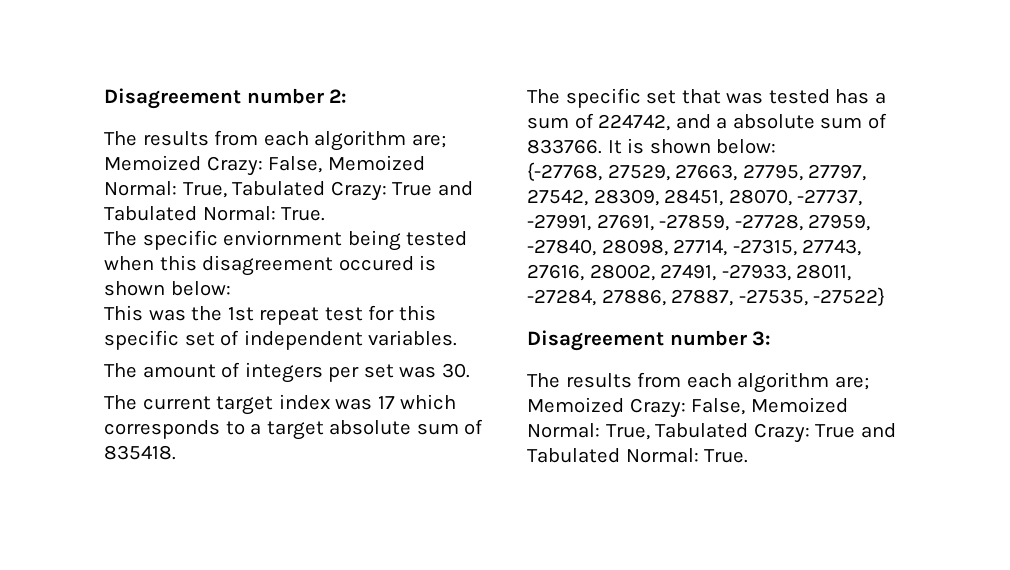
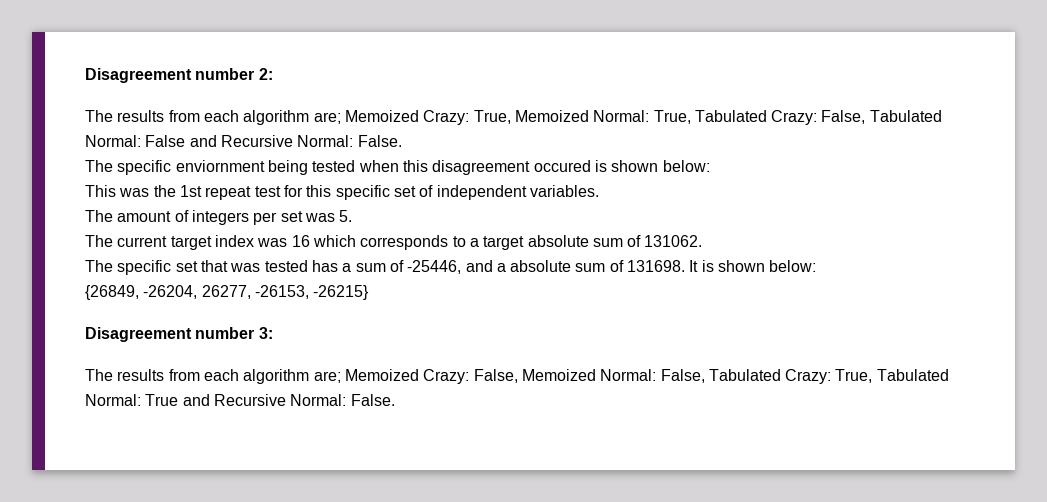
[268,155,425,173] [104,181,473,201] [104,206,326,221] False, Memoized Normal: True, Tabulated Crazy: True and Tabulated Normal: True. -> [473,110,942,125] [85,135,402,147] True, Memoized Normal: True, Tabulated Crazy: False, Tabulated Normal: False and Recursive Normal: False.
[441,363,470,378] 30. -> [339,210,353,222] 5.
[377,396,395,409] 17 -> [291,235,310,247] 16
[104,445,176,460] 835418. -> [644,235,703,247] 131062.
[598,114,671,131] 224742, -> [407,260,462,274] -25446,
[527,139,602,154] 833766. -> [627,260,686,272] 131698.
[527,162,867,181] [527,189,863,206] [527,214,871,231] [527,239,862,256] [527,264,852,281] [527,287,886,306] {-27768, 27529, 27663, 27795, 27797, 27542, 28309, 28451, 28070, -27737, -27991, 27691, -27859, -27728, 27959, -27840, 28098, 27714, -27315, 27743, 27616, 28002, 27491, -27933, 28011, -27284, 27886, 27887, -27535, -27522} -> [85,285,370,300] {26849, -26204, 26277, -26153, -26215}
[605,423,896,443] [527,448,749,463] True, Tabulated Crazy: True and Tabulated Normal: True. -> [660,369,949,384] [85,394,395,406] False, Tabulated Crazy: True, Tabulated Normal: True and Recursive Normal: False.

